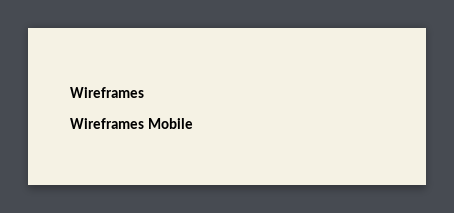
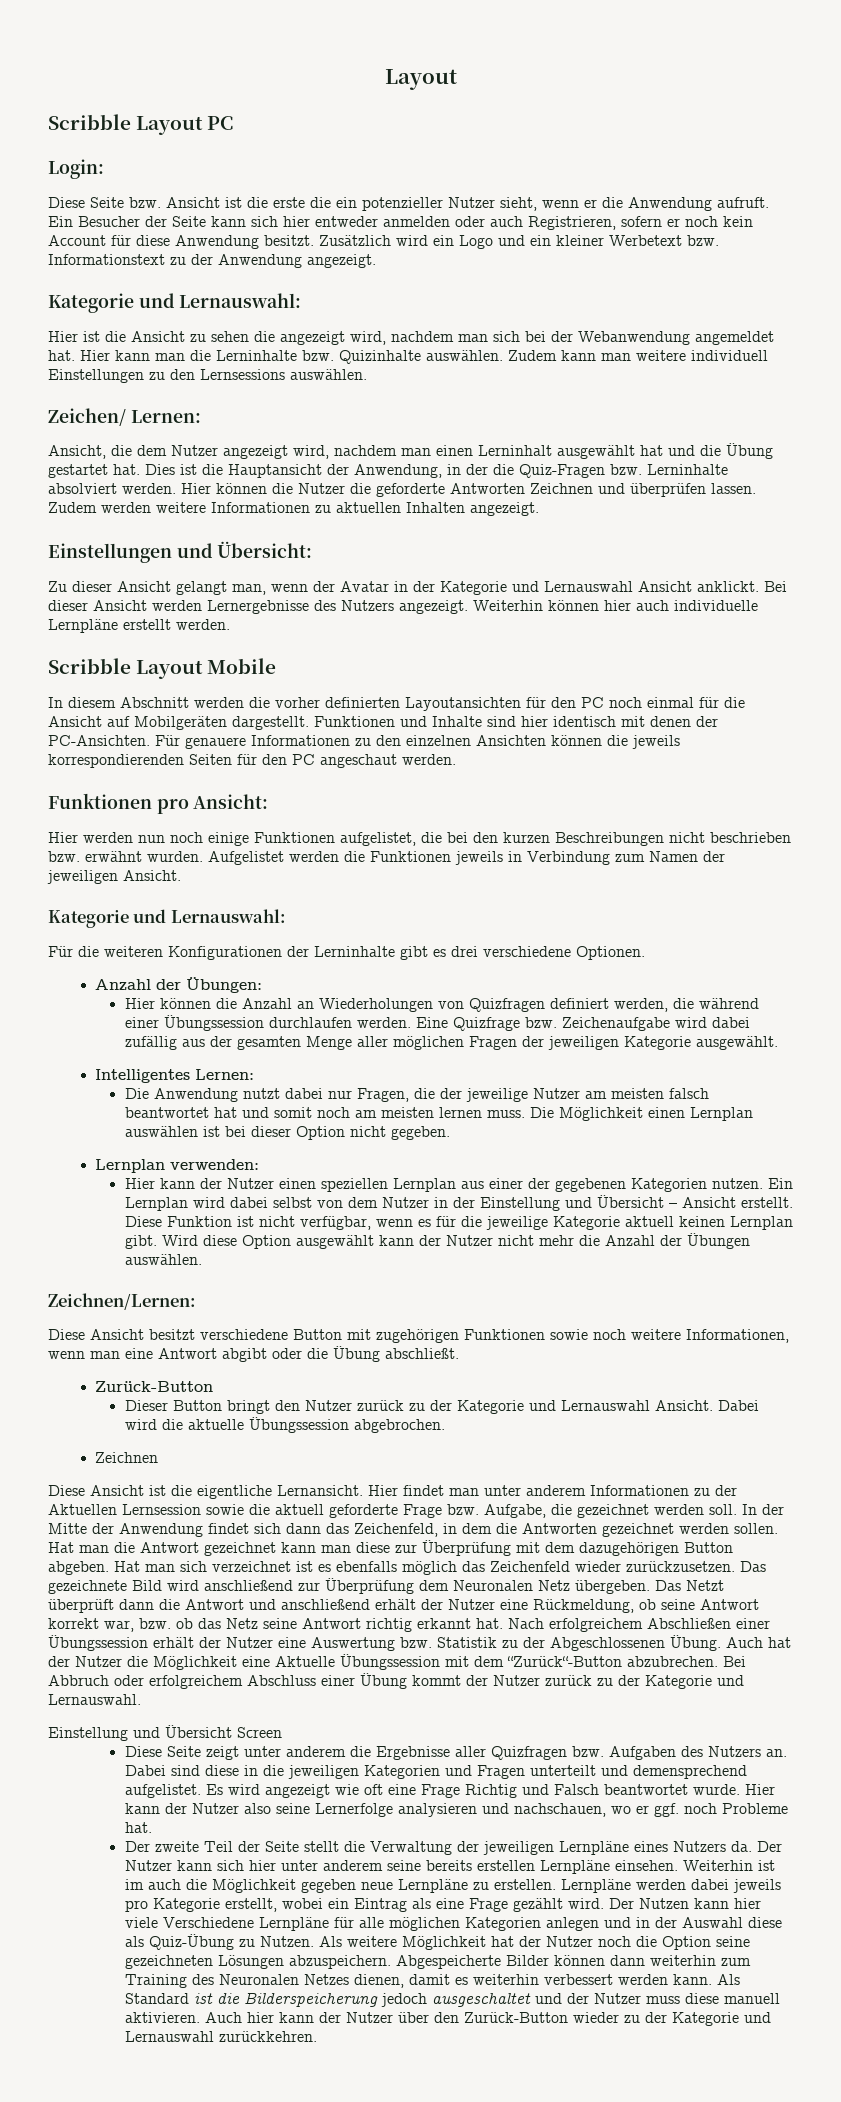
[70,87,144,98] [70,118,193,129] Wireframes // Wireframes Mobile -> [384,69,457,90] [48,114,234,135] [48,159,104,179] [48,197,769,211] [48,216,753,230] [48,235,719,249] [48,254,376,268] [48,293,302,313] [48,331,774,345] [48,350,768,364] [48,369,367,383] [48,408,201,426] [48,443,773,459] [48,464,728,478] [48,483,756,497] [48,502,539,516] [48,541,313,563] [48,581,787,595] [48,600,758,614] [48,619,230,633] [48,658,277,679] [48,697,745,711] [48,716,718,730] [48,735,680,749] [48,754,456,768] [48,793,269,814] [48,832,791,846] [48,851,725,865] [47,870,181,884] [48,909,286,928] [48,946,645,960] [95,977,263,993] [124,998,759,1012] [124,1015,750,1031] [124,1036,778,1050] [95,1069,255,1083] [124,1088,709,1102] [124,1107,753,1121] [124,1126,450,1140] [95,1159,260,1173] [124,1178,793,1192] [124,1195,793,1211] [124,1216,793,1230] [124,1233,750,1249] [124,1254,202,1265] [48,1293,196,1310] [48,1329,789,1343] [48,1346,459,1362] [95,1381,214,1392] [124,1400,759,1414] [124,1417,445,1433] [95,1452,159,1463] [48,1485,737,1499] [48,1504,784,1518] [48,1523,778,1537] [48,1540,733,1556] [48,1561,766,1575] [48,1578,724,1594] [48,1599,759,1613] [48,1618,770,1632] [48,1635,791,1651] [48,1654,746,1670] [48,1673,744,1689] [48,1694,141,1705] [48,1725,282,1741] [124,1746,787,1760] [124,1765,747,1779] [124,1784,775,1798] [124,1803,788,1817] [124,1822,152,1833] [124,1841,782,1855] [124,1860,775,1874] [124,1879,781,1893] [124,1898,761,1912] [124,1917,782,1931] [124,1934,750,1950] [124,1955,751,1969] [124,1974,740,1988] [124,1992,780,2007] [124,2012,771,2026] [124,2031,317,2042] Layout // Scribble Layout PC // Login: // Diese Seite bzw. Ansicht ist die erste die ein potenzieller Nutzer sieht, wenn er die Anwendung aufruft. Ein Besucher der Seite kann sich hier entweder anmelden oder auch Registrieren, sofern er noch kein Account für diese Anwendung besitzt. Zusätzlich wird ein Logo und ein kleiner Werbetext bzw. Informationstext zu der Anwendung angezeigt. // Kategorie und Lernauswahl: // Hier ist die Ansicht zu sehen die angezeigt wird, nachdem man sich bei der Webanwendung angemeldet hat. Hier kann man die Lerninhalte bzw. Quizinhalte auswählen. Zudem kann man weitere individuell Einstellungen zu den Lernsessions auswählen. // Zeichen/ Lernen: // Ansicht, die dem Nutzer angezeigt wird, nachdem man einen Lerninhalt ausgewählt hat und die Übung gestartet hat. Dies ist die Hauptansicht der Anwendung, in der die Quiz-Fragen bzw. Lerninhalte absolviert werden. Hier können die Nutzer die geforderte Antworten Zeichnen und überprüfen lassen. Zudem werden weitere Informationen zu aktuellen Inhalten angezeigt. // Einstellungen und Übersicht: // Zu dieser Ansicht gelangt man, wenn der Avatar in der Kategorie und Lernauswahl Ansicht anklickt. Bei dieser Ansicht werden Lernergebnisse des Nutzers angezeigt. Weiterhin können hier auch individuelle Lernpläne erstellt werden. // Scribble Layout Mobile // In diesem Abschnitt werden die vorher definierten Layoutansichten für den PC noch einmal für die Ansicht auf Mobilgeräten dargestellt. Funktionen und Inhalte sind hier identisch mit denen der PC-Ansichten. Für genauere Informationen zu den einzelnen Ansichten können die jeweils korrespondierenden Seiten für den PC angeschaut werden. // Funktionen pro Ansicht: // Hier werden nun noch einige Funktionen aufgelistet, die bei den kurzen Beschreibungen nicht beschrieben bzw. erwähnt wurden. Aufgelistet werden die Funktionen jeweils in Verbindung zum Namen der jeweiligen Ansicht. // Kategorie und Lernauswahl: // Für die weiteren Konfigurationen der Lerninhalte gibt es drei verschiedene Optionen. // Anzahl der Übungen: // Hier können die Anzahl an Wiederholungen von Quizfragen definiert werden, die während einer Übungssession durchlaufen werden. Eine Quizfrage bzw. Zeichenaufgabe wird dabei zufällig aus der gesamten Menge aller möglichen Fragen der jeweiligen Kategorie ausgewählt. // Intelligentes Lernen: // Die Anwendung nutzt dabei nur Fragen, die der jeweilige Nutzer am meisten falsch beantwortet hat und somit noch am meisten lernen muss. Die Möglichkeit einen Lernplan auswählen ist bei dieser Option nicht gegeben. // Lernplan verwenden: // Hier kann der Nutzer einen speziellen Lernplan aus einer der gegebenen Kategorien nutzen. Ein Lernplan wird dabei selbst von dem Nutzer in der Einstellung und Übersicht – Ansicht erstellt. Diese Funktion ist nicht verfügbar, wenn es für die jeweilige Kategorie aktuell keinen Lernplan gibt. Wird diese Option ausgewählt kann der Nutzer nicht mehr die Anzahl der Übungen auswählen. // Zeichnen/Lernen: // Diese Ansicht besitzt verschiedene Button mit zugehörigen Funktionen sowie noch weitere Informationen, wenn man eine Antwort abgibt oder die Übung abschließt. // Zurück-Button // Dieser Button bringt den Nutzer zurück zu der Kategorie und Lernauswahl Ansicht. Dabei wird die aktuelle Übungssession abgebrochen. // Zeichnen // Diese Ansicht ist die eigentliche Lernansicht. Hier findet man unter anderem Informationen zu der Aktuellen Lernsession sowie die aktuell geforderte Frage bzw. Aufgabe, die gezeichnet werden soll. In der Mitte der Anwendung findet sich dann das Zeichenfeld, in dem die Antworten gezeichnet werden sollen. Hat man die Antwort gezeichnet kann man diese zur Überprüfung mit dem dazugehörigen Button abgeben. Hat man sich verzeichnet ist es ebenfalls möglich das Zeichenfeld wieder zurückzusetzen. Das gezeichnete Bild wird anschließend zur Überprüfung dem Neuronalen Netz übergeben. Das Netzt überprüft dann die Antwort und anschließend erhält der Nutzer eine Rückmeldung, ob seine Antwort korrekt war, bzw. ob das Netz seine Antwort richtig erkannt hat. Nach erfolgreichem Abschließen einer Übungssession erhält der Nutzer eine Auswertung bzw. Statistik zu der Abgeschlossenen Übung. Auch hat der Nutzer die Möglichkeit eine Aktuelle Übungssession mit dem “Zurück“-Button abzubrechen. Bei Abbruch oder erfolgreichem Abschluss einer Übung kommt der Nutzer zurück zu der Kategorie und Lernauswahl. // Einstellung und Übersicht Screen // Diese Seite zeigt unter anderem die Ergebnisse aller Quizfragen bzw. Aufgaben des Nutzers an. Dabei sind diese in die jeweiligen Kategorien und Fragen unterteilt und demensprechend aufgelistet. Es wird angezeigt wie oft eine Frage Richtig und Falsch beantwortet wurde. Hier kann der Nutzer also seine Lernerfolge analysieren und nachschauen, wo er ggf. noch Probleme hat. // Der zweite Teil der Seite stellt die Verwaltung der jeweiligen Lernpläne eines Nutzers da. Der Nutzer kann sich hier unter anderem seine bereits erstellen Lernpläne einsehen. Weiterhin ist im auch die Möglichkeit gegeben neue Lernpläne zu erstellen. Lernpläne werden dabei jeweils pro Kategorie erstellt, wobei ein Eintrag als eine Frage gezählt wird. Der Nutzen kann hier viele Verschiedene Lernpläne für alle möglichen Kategorien anlegen und in der Auswahl diese als Quiz-Übung zu Nutzen. Als weitere Möglichkeit hat der Nutzer noch die Option seine gezeichneten Lösungen abzuspeichern. Abgespeicherte Bilder können dann weiterhin zum Training des Neuronalen Netzes dienen, damit es weiterhin verbessert werden kann. Als Standard ist die Bilderspeicherung jedoch ausgeschaltet und der Nutzer muss diese manuell aktivieren. Auch hier kann der Nutzer über den Zurück-Button wieder zu der Kategorie und Lernauswahl zurückkehren.

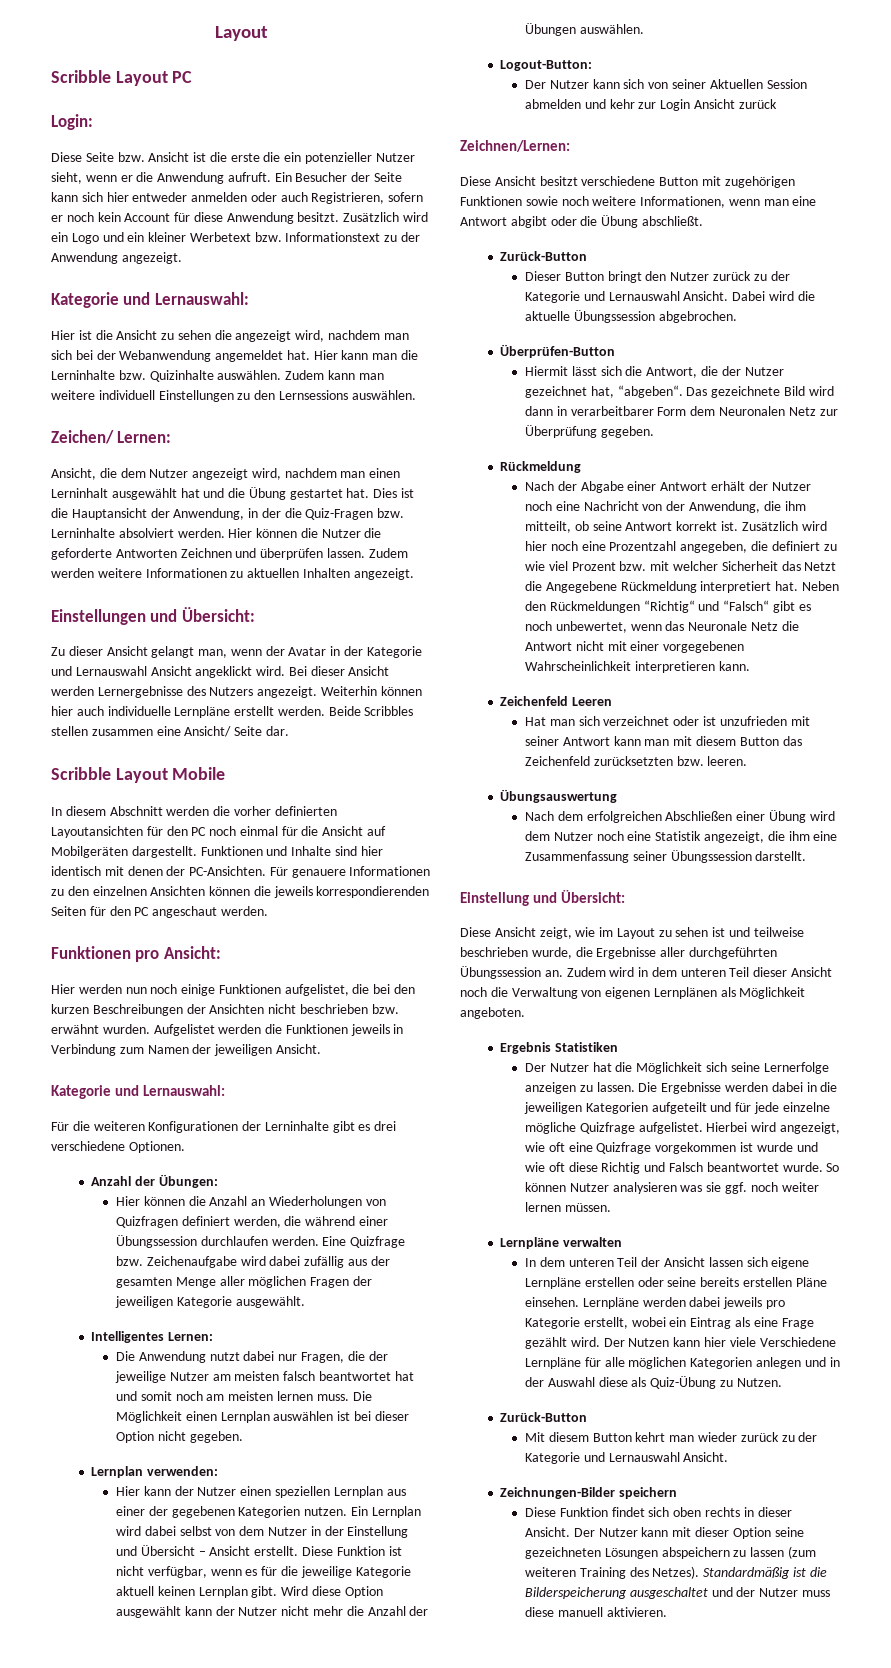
[697,581,759,592] anklickt. -> [195,666,286,678] angeklickt wird.
(230, 624) none -> [328,706,414,716] [51,726,289,737] Beide Scribbles stellen zusammen eine Ansicht/ Seite dar.
(664, 839) none -> [186,1004,265,1014] der Ansichten
(202, 1259) none -> [500,60,593,71] [525,79,807,89] [525,99,777,111] // Logout-Button: // Der Nutzer kann sich von seiner Aktuellen Session abmelden und kehr zur Login Ansicht zurück
[95,1452,159,1463] [48,1485,737,1499] [48,1504,784,1518] [48,1523,778,1537] [48,1540,733,1556] [48,1561,766,1575] [48,1578,724,1594] [48,1599,759,1613] [48,1618,770,1632] [48,1635,791,1651] [48,1654,746,1670] [48,1673,744,1689] [48,1694,141,1705] [48,1725,282,1741] [124,1746,787,1760] [124,1765,747,1779] [124,1784,460,1798] Zeichnen // Diese Ansicht ist die eigentliche Lernansicht. Hier findet man unter anderem Informationen zu der Aktuellen Lernsession sowie die aktuell geforderte Frage bzw. Aufgabe, die gezeichnet werden soll. In der Mitte der Anwendung findet sich dann das Zeichenfeld, in dem die Antworten gezeichnet werden sollen. Hat man die Antwort gezeichnet kann man diese zur Überprüfung mit dem dazugehörigen Button abgeben. Hat man sich verzeichnet ist es ebenfalls möglich das Zeichenfeld wieder zurückzusetzen. Das gezeichnete Bild wird anschließend zur Überprüfung dem Neuronalen Netz übergeben. Das Netzt überprüft dann die Antwort und anschließend erhält der Nutzer eine Rückmeldung, ob seine Antwort korrekt war, bzw. ob das Netz seine Antwort richtig erkannt hat. Nach erfolgreichem Abschließen einer Übungssession erhält der Nutzer eine Auswertung bzw. Statistik zu der Abgeschlossenen Übung. Auch hat der Nutzer die Möglichkeit eine Aktuelle Übungssession mit dem “Zurück“-Button abzubrechen. Bei Abbruch oder erfolgreichem Abschluss einer Übung kommt der Nutzer zurück zu der Kategorie und Lernauswahl. // Einstellung und Übersicht Screen // Diese Seite zeigt unter anderem die Ergebnisse aller Quizfragen bzw. Aufgaben des Nutzers an. Dabei sind diese in die jeweiligen Kategorien und Fragen unterteilt und demensprechend aufgelistet. Es wird angezeigt wie oft eine Frage -> [500,344,616,358] [525,366,784,378] [525,385,834,398] [525,406,838,416] [525,425,654,438] [500,461,582,473] [525,481,811,493] [525,501,806,513] [525,521,827,533] [525,541,837,553] [525,561,837,571] [525,581,839,593] [525,600,811,613] [525,621,799,633] [525,641,745,653] [525,661,750,673] [500,696,613,706] [525,716,810,726] [525,736,802,746] [525,756,748,766] [500,789,618,803] [525,810,835,823] [525,831,838,843] [525,850,807,863] [460,890,626,906] [460,927,804,939] [460,947,777,959] [460,966,833,979] [460,987,806,999] [460,1007,525,1019] [500,1042,619,1054] [525,1062,829,1074] [525,1082,838,1094] [524,1102,830,1114] [525,1122,840,1134] [525,1142,818,1154] [525,1162,598,1172] Überprüfen-Button // Hiermit lässt sich die Antwort, die der Nutzer gezeichnet hat, “abgeben“. Das gezeichnete Bild wird dann in verarbeitbarer Form dem Neuronalen Netz zur Überprüfung gegeben. // Rückmeldung // Nach der Abgabe einer Antwort erhält der Nutzer noch eine Nachricht von der Anwendung, die ihm mitteilt, ob seine Antwort korrekt ist. Zusätzlich wird hier noch eine Prozentzahl angegeben, die definiert zu wie viel Prozent bzw. mit welcher Sicherheit das Netzt die Angegebene Rückmeldung interpretiert hat. Neben den Rückmeldungen “Richtig“ und “Falsch“ gibt es noch unbewertet, wenn das Neuronale Netz die Antwort nicht mit einer vorgegebenen Wahrscheinlichkeit interpretieren kann. // Zeichenfeld Leeren // Hat man sich verzeichnet oder ist unzufrieden mit seiner Antwort kann man mit diesem Button das Zeichenfeld zurücksetzten bzw. leeren. // Übungsauswertung // Nach dem erfolgreichen Abschließen einer Übung wird dem Nutzer noch eine Statistik angezeigt, die ihm eine Zusammenfassung seiner Übungssession darstellt. // Einstellung und Übersicht: // Diese Ansicht zeigt, wie im Layout zu sehen ist und teilweise beschrieben wurde, die Ergebnisse aller durchgeführten Übungssession an. Zudem wird in dem unteren Teil dieser Ansicht noch die Verwaltung von eigenen Lernplänen als Möglichkeit angeboten. // Ergebnis Statistiken // Der Nutzer hat die Möglichkeit sich seine Lernerfolge anzeigen zu lassen. Die Ergebnisse werden dabei in die jeweiligen Kategorien aufgeteilt und für jede einzelne mögliche Quizfrage aufgelistet. Hierbei wird angezeigt, wie oft eine Quizfrage vorgekommen ist wurde und wie oft diese
[744,1784,775,1795] [124,1803,788,1817] [124,1822,152,1833] [124,1841,782,1855] [124,1860,775,1874] [124,1879,556,1893] Hier kann der Nutzer also seine Lernerfolge analysieren und nachschauen, wo er ggf. noch Probleme hat. // Der zweite Teil der Seite stellt die Verwaltung der jeweiligen Lernpläne eines Nutzers da. Der Nutzer kann sich hier unter anderem seine bereits erstellen Lernpläne einsehen. Weiterhin ist im auch die Möglichkeit gegeben neue Lernpläne zu erstellen. -> [826,1163,840,1172] [525,1182,819,1194] [525,1202,611,1212] [500,1237,623,1249] [525,1257,810,1269] [525,1277,827,1289] [525,1297,580,1307] So können Nutzer analysieren was sie ggf. noch weiter lernen müssen. // Lernpläne verwalten // In dem unteren Teil der Ansicht lassen sich eigene Lernpläne erstellen oder seine bereits erstellen Pläne einsehen.
[318,1936,750,1950] [124,1955,751,1969] [124,1974,740,1988] [124,1993,189,2004] Als weitere Möglichkeit hat der Nutzer noch die Option seine gezeichneten Lösungen abzuspeichern. Abgespeicherte Bilder können dann weiterhin zum Training des Neuronalen Netzes dienen, damit es weiterhin verbessert werden kann. Als Standard -> [500,1412,588,1422] [525,1432,818,1442] [525,1452,729,1464] [500,1487,678,1499] [525,1507,792,1517] [525,1527,804,1539] [525,1546,816,1559] [525,1566,791,1579] // Zurück-Button // Mit diesem Button kehrt man wieder zurück zu der Kategorie und Lernauswahl Ansicht. // Zeichnungen-Bilder speichern // Diese Funktion findet sich oben rechts in dieser Ansicht. Der Nutzer kann mit dieser Option seine gezeichneten Lösungen abspeichern zu lassen (zum weiteren Training des Netzes). Standardmäßig
[380,1993,427,2007] jedoch -> (628, 1593) none
[204,2012,771,2026] [124,2031,317,2042] Auch hier kann der Nutzer über den Zurück-Button wieder zu der Kategorie und Lernauswahl zurückkehren. -> (667, 1612) none

